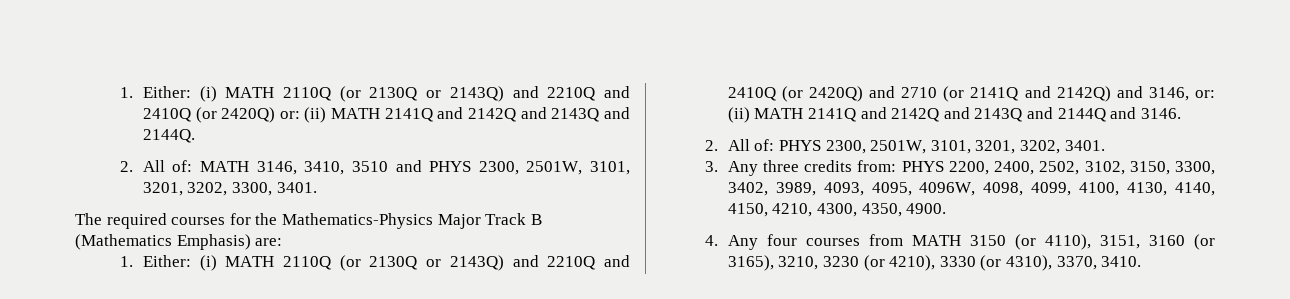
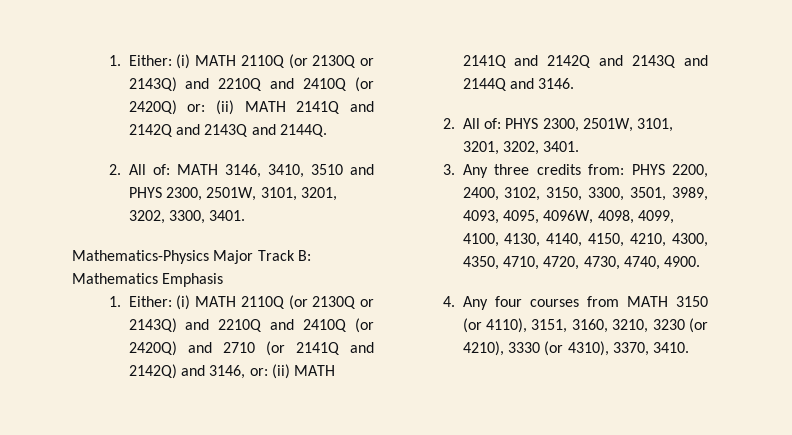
[75,213,542,229] [75,234,283,250] The required courses for the Mathematics-Physics Major Track B (Mathematics Emphasis) are: -> [72,250,311,264] [72,273,224,287] Mathematics-Physics Major Track B: Mathematics Emphasis
[1039,161,1080,175] 2502, -> (499, 194) none
[727,182,768,196] 3402, -> [630,187,667,201] 3501,
(902, 210) none -> [502,256,660,270] 4710, 4720, 4730, 4740,
[1148,234,1215,250] [727,255,774,271] 3160 (or 3165), -> [571,319,608,333] 3160,

